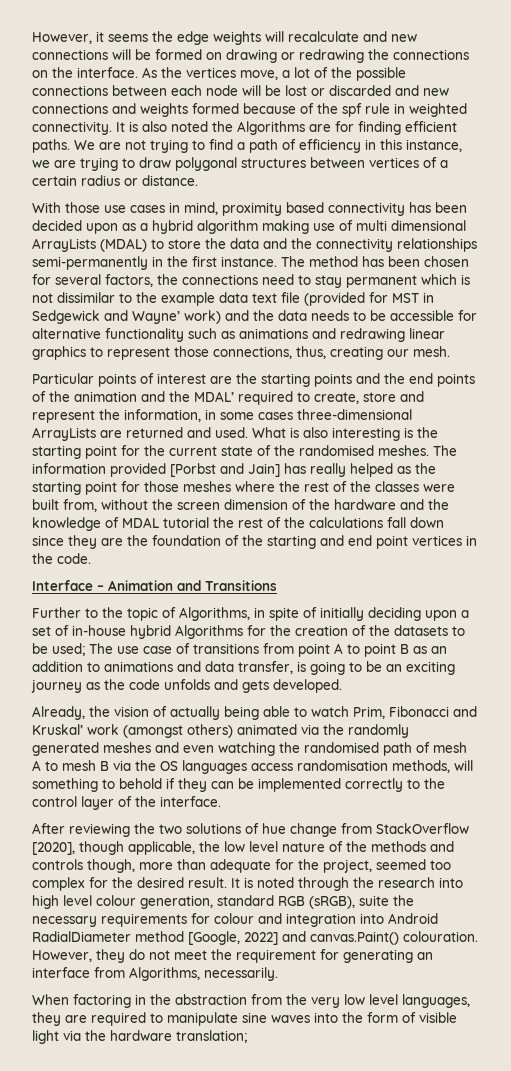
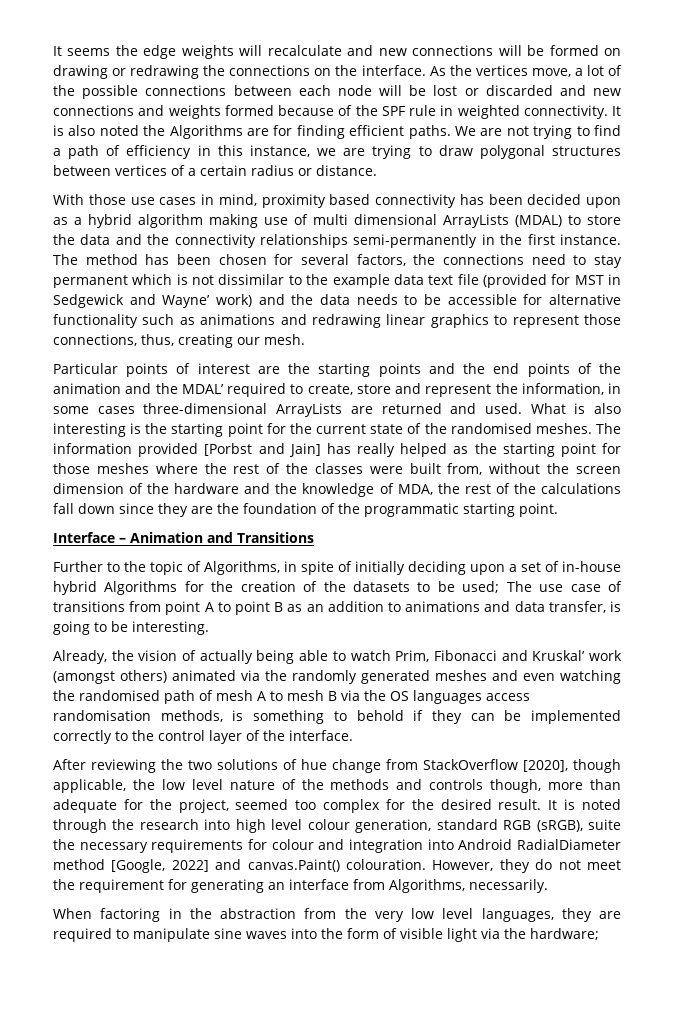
[32,31,104,44] However, it -> [53,46,62,56] It
[342,103,362,117] spf -> [381,106,405,116] SPF
[122,517,209,528] MDAL tutorial -> [397,484,433,495] MDA,
[267,535,477,549] [32,553,91,564] starting and end point vertices in the code. -> [364,503,558,517] programmatic starting point.
[386,661,455,675] [31,679,342,693] an exciting journey as the code unfolds and gets developed. -> [132,621,209,635] interesting.
[454,760,473,771] will -> [232,710,244,721] is
[110,1030,247,1043] hardware translation; -> [530,928,599,940] hardware;

